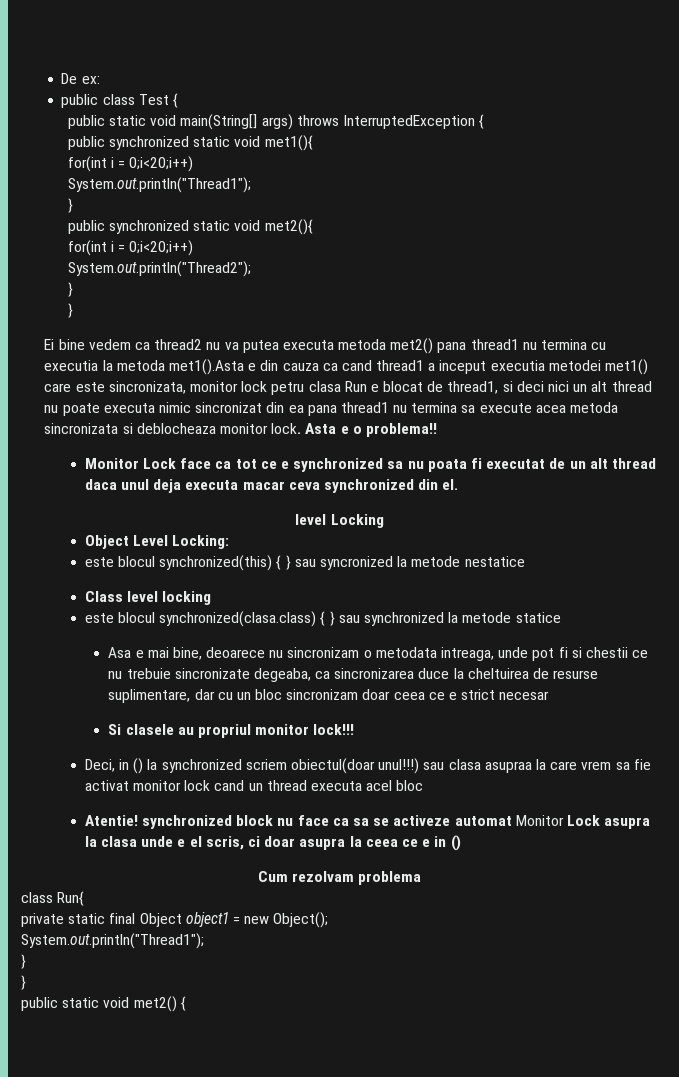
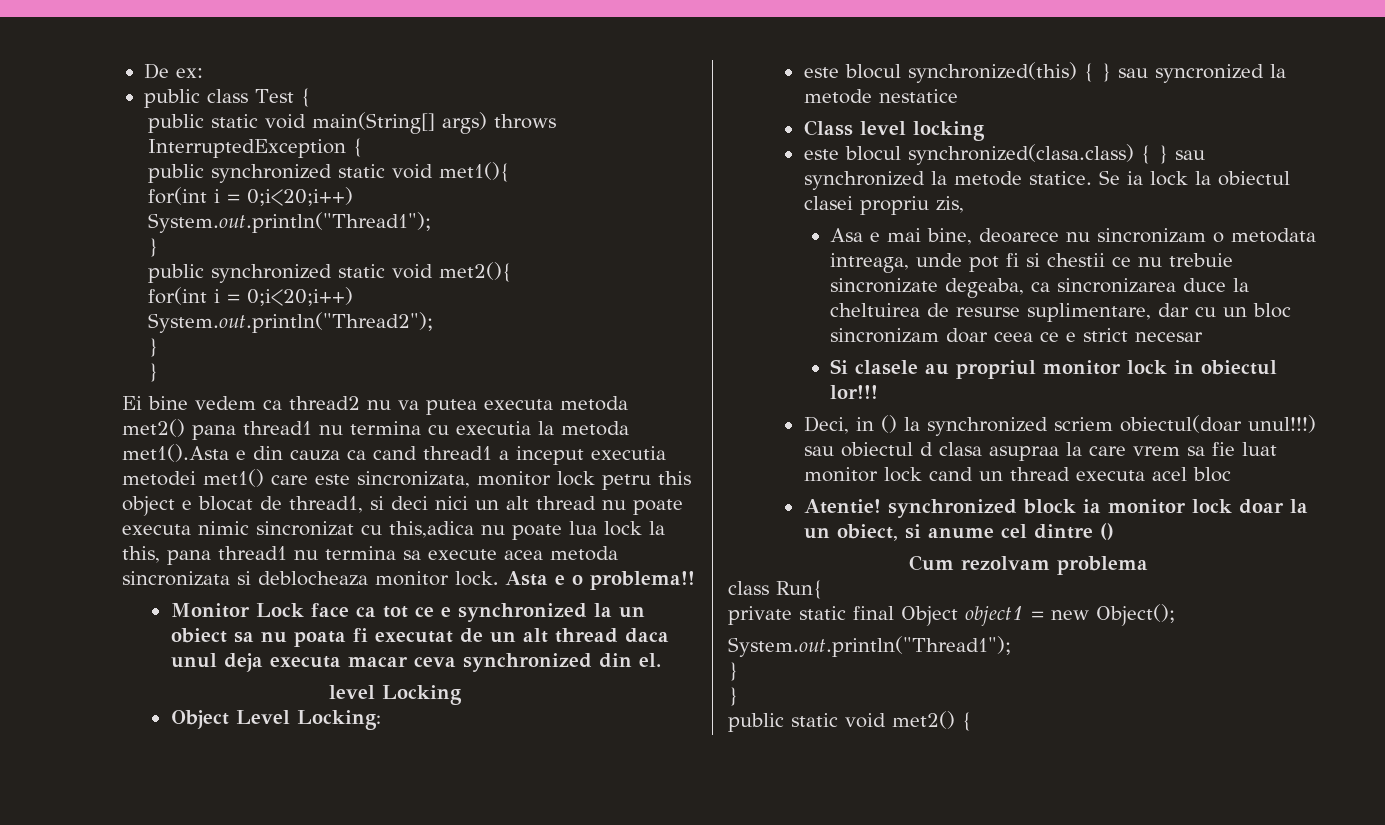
[308,381,367,392] clasa Run -> [657,471,691,485] [121,496,175,516] this object
[266,402,304,413] din ea -> [360,521,665,540] [121,546,160,563] cu this,adica nu poate lua lock la this,
(384, 465) none -> [593,603,645,618] [170,628,227,643] la un obiect
[515,612,561,623] statice -> [1028,170,1290,186] [803,196,964,215] statice. Se ia lock la obiectul clasei propriu zis,
[313,724,355,735] lock!!! -> [1127,360,1278,375] [830,385,879,399] lock in obiectul lor!!!
(445, 766) none -> [840,442,933,457] obiectul d
[84,780,129,791] activat -> [1241,442,1277,456] luat
[277,815,651,829] [84,836,447,850] nu face ca sa se activeze automat Monitor Lock asupra la clasa unde e el scris, ci doar asupra la ceea ce e in -> [1082,499,1308,514] [803,524,1093,541] ia monitor lock doar la un obiect, si anume cel dintre

